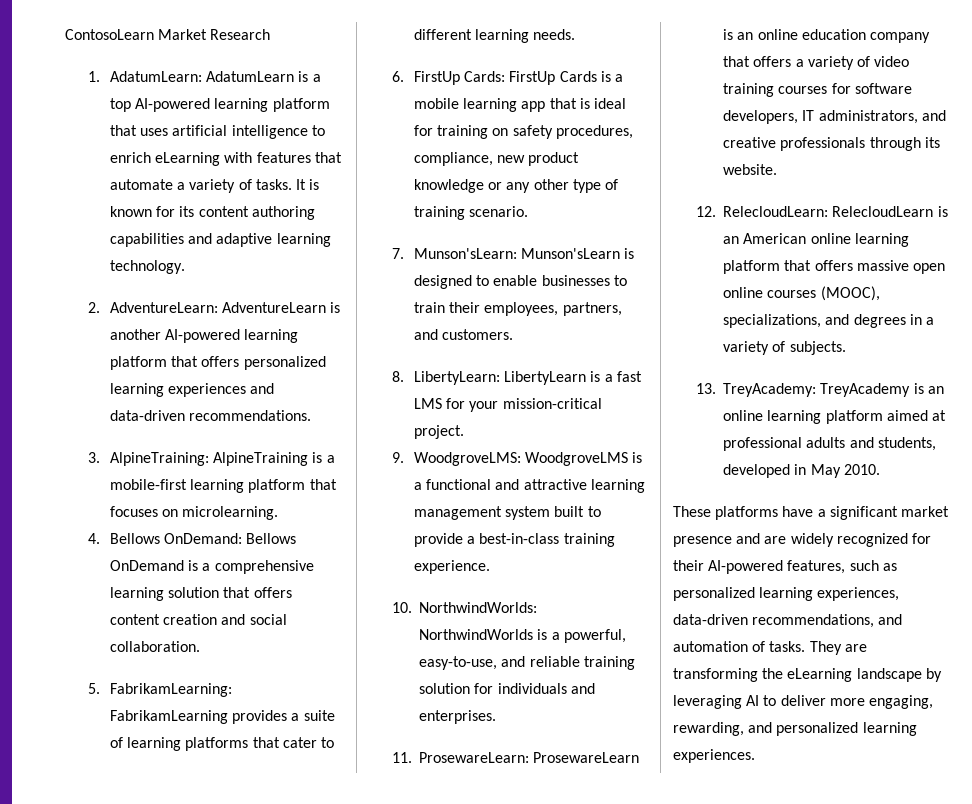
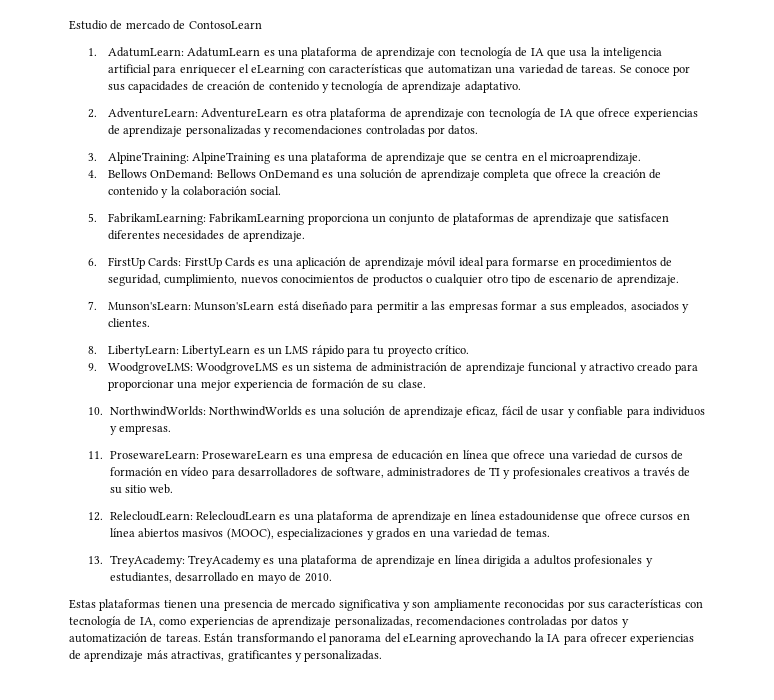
(65, 34) none -> [69,20,186,30] Estudio de mercado de
[158,29,271,40] Market Research -> (262, 25) none
[298,71,321,82] [110,98,330,112] [110,125,325,139] [110,152,342,166] [110,179,320,193] [110,206,315,220] [110,233,331,247] [110,260,186,274] [87,302,341,313] [110,329,299,343] [110,356,326,370] [110,383,275,397] [110,410,312,421] [87,452,335,466] [110,479,337,493] [110,506,279,520] is a top AI-powered learning platform that uses artificial intelligence to enrich eLearning with features that automate a variety of tasks. It is known for its content authoring capabilities and adaptive learning technology. // 2. AdventureLearn: AdventureLearn is another AI-powered learning platform that offers personalized learning experiences and data-driven recommendations. // 3. AlpineTraining: AlpineTraining is a mobile-first learning platform that focuses on microlearning. -> [263,47,663,59] [107,64,691,76] [107,81,521,93] [88,108,698,120] [107,125,479,137] [88,152,642,164] es una plataforma de aprendizaje con tecnología de IA que usa la inteligencia artificial para enriquecer el eLearning con características que automatizan una variedad de tareas. Se conoce por sus capacidades de creación de contenido y tecnología de aprendizaje adaptativo. // 2. AdventureLearn: AdventureLearn es otra plataforma de aprendizaje con tecnología de IA que ofrece experiencias de aprendizaje personalizadas y recomendaciones controladas por datos. // 3. AlpineTraining: AlpineTraining es una plataforma de aprendizaje que se centra en el microaprendizaje.
[188,560,314,574] [110,587,292,601] [110,614,287,625] [110,641,201,652] [87,683,233,697] [110,710,335,724] [110,737,334,751] [414,29,576,43] is a comprehensive learning solution that offers content creation and social collaboration. // 5. FabrikamLearning: FabrikamLearning provides a suite of learning platforms that cater to different learning needs. -> [322,169,662,181] [107,186,282,198] [88,213,669,225] [107,230,305,242] es una solución de aprendizaje completa que ofrece la creación de contenido y la colaboración social. // 5. FabrikamLearning: FabrikamLearning proporciona un conjunto de plataformas de aprendizaje que satisfacen diferentes necesidades de aprendizaje.
[600,71,623,82] [414,98,626,112] [414,125,633,139] [414,152,580,166] [414,179,618,193] [414,206,529,220] [391,248,635,259] [414,275,627,289] [414,302,622,316] [414,329,514,340] [391,371,642,385] [414,398,602,412] [414,425,465,439] [391,452,643,466] [414,479,645,493] [414,506,601,520] [414,533,615,547] [414,560,491,574] [391,602,538,613] [419,629,626,643] [419,656,635,670] [419,683,595,694] [419,710,497,724] [391,752,640,763] [723,29,930,43] [723,56,910,70] [723,83,912,97] [723,110,946,124] [723,137,940,151] [723,164,778,175] [695,206,948,217] [723,233,909,247] [723,260,945,274] [723,286,880,301] [723,314,934,328] [723,341,846,355] [695,383,944,397] [723,410,946,424] [723,437,936,451] [723,464,880,478] [673,506,949,520] [673,533,931,547] [673,560,897,574] [673,587,900,601] [673,614,903,628] [673,641,867,655] [673,668,942,682] [673,695,933,709] [673,722,917,736] [673,749,755,763] is a mobile learning app that is ideal for training on safety procedures, compliance, new product knowledge or any other type of training scenario. // 7. Munson'sLearn: Munson'sLearn is designed to enable businesses to train their employees, partners, and customers. // 8. LibertyLearn: LibertyLearn is a fast LMS for your mission-critical project. // 9. WoodgroveLMS: WoodgroveLMS is a functional and attractive learning management system built to provide a best-in-class training experience. // 10. NorthwindWorlds: NorthwindWorlds is a powerful, easy-to-use, and reliable training solution for individuals and enterprises. // 11. ProsewareLearn: ProsewareLearn is an online education company that offers a variety of video training courses for software developers, IT administrators, and creative professionals through its website. // 12. RelecloudLearn: RelecloudLearn is an American online learning platform that offers massive open online courses (MOOC), specializations, and degrees in a variety of subjects. // 13. TreyAcademy: TreyAcademy is an online learning platform aimed at professional adults and students, developed in May 2010. // These platforms have a significant market presence and are widely recognized for their AI-powered features, such as personalized learning experiences, data-driven recommendations, and automation of tasks. They are transforming the eLearning landscape by leveraging AI to deliver more engaging, rewarding, and personalized learning experiences. -> [258,257,673,269] [107,274,679,286] [88,301,690,313] [107,318,150,327] [88,345,470,357] [88,362,698,374] [107,379,426,391] [88,406,705,418] [109,425,172,435] [88,450,684,462] [109,467,691,479] [109,484,174,494] [88,511,690,523] [109,528,550,540] [88,555,653,567] [109,572,332,584] [69,599,703,611] [69,616,629,628] [69,633,695,645] [69,650,383,662] es una aplicación de aprendizaje móvil ideal para formarse en procedimientos de seguridad, cumplimiento, nuevos conocimientos de productos o cualquier otro tipo de escenario de aprendizaje. // 7. Munson'sLearn: Munson'sLearn está diseñado para permitir a las empresas formar a sus empleados, asociados y clientes. // 8. LibertyLearn: LibertyLearn es un LMS rápido para tu proyecto crítico. // 9. WoodgroveLMS: WoodgroveLMS es un sistema de administración de aprendizaje funcional y atractivo creado para proporcionar una mejor experiencia de formación de su clase. // 10. NorthwindWorlds: NorthwindWorlds es una solución de aprendizaje eficaz, fácil de usar y confiable para individuos y empresas. // 11. ProsewareLearn: ProsewareLearn es una empresa de educación en línea que ofrece una variedad de cursos de formación en vídeo para desarrolladores de software, administradores de TI y profesionales creativos a través de su sitio web. // 12. RelecloudLearn: RelecloudLearn es una plataforma de aprendizaje en línea estadounidense que ofrece cursos en línea abiertos masivos (MOOC), especializaciones y grados en una variedad de temas. // 13. TreyAcademy: TreyAcademy es una plataforma de aprendizaje en línea dirigida a adultos profesionales y estudiantes, desarrollado en mayo de 2010. // Estas plataformas tienen una presencia de mercado significativa y son ampliamente reconocidas por sus características con tecnología de IA, como experiencias de aprendizaje personalizadas, recomendaciones controladas por datos y automatización de tareas. Están transformando el panorama del eLearning aprovechando la IA para ofrecer experiencias de aprendizaje más atractivas, gratificantes y personalizadas.

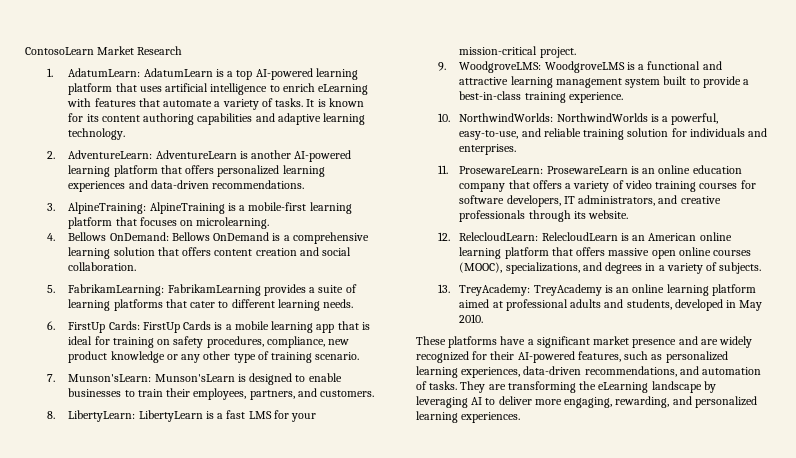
[69,20,186,30] Estudio de mercado de -> (25, 51) none
(262, 25) none -> [97,46,183,55] Market Research
[263,47,663,59] [107,64,691,76] [107,81,521,93] [88,108,698,120] [107,125,479,137] [88,152,642,164] es una plataforma de aprendizaje con tecnología de IA que usa la inteligencia artificial para enriquecer el eLearning con características que automatizan una variedad de tareas. Se conoce por sus capacidades de creación de contenido y tecnología de aprendizaje adaptativo. // 2. AdventureLearn: AdventureLearn es otra plataforma de aprendizaje con tecnología de IA que ofrece experiencias de aprendizaje personalizadas y recomendaciones controladas por datos. // 3. AlpineTraining: AlpineTraining es una plataforma de aprendizaje que se centra en el microaprendizaje. -> [215,68,358,80] [68,83,369,95] [67,98,364,110] [68,113,366,125] [68,128,126,140] [46,150,352,162] [68,165,325,177] [68,180,305,192] [46,202,352,214] [68,217,270,229] is a top AI-powered learning platform that uses artificial intelligence to enrich eLearning with features that automate a variety of tasks. It is known for its content authoring capabilities and adaptive learning technology. // 2. AdventureLearn: AdventureLearn is another AI-powered learning platform that offers personalized learning experiences and data-driven recommendations. // 3. AlpineTraining: AlpineTraining is a mobile-first learning platform that focuses on microlearning.
[322,169,662,181] [107,186,282,198] [88,213,669,225] [107,230,305,242] es una solución de aprendizaje completa que ofrece la creación de contenido y la colaboración social. // 5. FabrikamLearning: FabrikamLearning proporciona un conjunto de plataformas de aprendizaje que satisfacen diferentes necesidades de aprendizaje. -> [272,232,369,244] [68,247,352,259] [68,262,137,271] [46,284,357,296] [68,299,354,311] is a comprehensive learning solution that offers content creation and social collaboration. // 5. FabrikamLearning: FabrikamLearning provides a suite of learning platforms that cater to different learning needs.
[258,257,673,269] [107,274,679,286] [88,301,690,313] [107,318,150,327] [88,345,470,357] [88,362,698,374] [107,379,426,391] [88,406,705,418] [109,425,172,435] [88,450,684,462] [109,467,691,479] [109,484,174,494] [88,511,690,523] [109,528,550,540] [88,555,653,567] [109,572,332,584] [69,599,703,611] [69,616,629,628] [69,633,695,645] [69,650,383,662] es una aplicación de aprendizaje móvil ideal para formarse en procedimientos de seguridad, cumplimiento, nuevos conocimientos de productos o cualquier otro tipo de escenario de aprendizaje. // 7. Munson'sLearn: Munson'sLearn está diseñado para permitir a las empresas formar a sus empleados, asociados y clientes. // 8. LibertyLearn: LibertyLearn es un LMS rápido para tu proyecto crítico. // 9. WoodgroveLMS: WoodgroveLMS es un sistema de administración de aprendizaje funcional y atractivo creado para proporcionar una mejor experiencia de formación de su clase. // 10. NorthwindWorlds: NorthwindWorlds es una solución de aprendizaje eficaz, fácil de usar y confiable para individuos y empresas. // 11. ProsewareLearn: ProsewareLearn es una empresa de educación en línea que ofrece una variedad de cursos de formación en vídeo para desarrolladores de software, administradores de TI y profesionales creativos a través de su sitio web. // 12. RelecloudLearn: RelecloudLearn es una plataforma de aprendizaje en línea estadounidense que ofrece cursos en línea abiertos masivos (MOOC), especializaciones y grados en una variedad de temas. // 13. TreyAcademy: TreyAcademy es una plataforma de aprendizaje en línea dirigida a adultos profesionales y estudiantes, desarrollado en mayo de 2010. // Estas plataformas tienen una presencia de mercado significativa y son ampliamente reconocidas por sus características con tecnología de IA, como experiencias de aprendizaje personalizadas, recomendaciones controladas por datos y automatización de tareas. Están transformando el panorama del eLearning aprovechando la IA para ofrecer experiencias de aprendizaje más atractivas, gratificantes y personalizadas. -> [214,321,370,333] [68,336,350,348] [68,351,360,363] [46,373,342,385] [68,388,375,400] [46,410,317,422] [459,46,576,58] [437,61,722,73] [459,76,750,88] [459,91,623,103] [437,113,719,125] [459,128,768,140] [459,144,517,155] [437,165,742,174] [459,180,756,192] [459,195,721,207] [459,210,629,222] [437,232,732,241] [459,247,752,259] [459,262,762,274] [437,284,756,296] [459,299,763,311] [459,314,484,323] [416,336,753,348] [416,351,728,363] [416,366,762,378] [416,381,716,393] [416,396,757,408] [416,411,521,423] is a mobile learning app that is ideal for training on safety procedures, compliance, new product knowledge or any other type of training scenario. // 7. Munson'sLearn: Munson'sLearn is designed to enable businesses to train their employees, partners, and customers. // 8. LibertyLearn: LibertyLearn is a fast LMS for your mission-critical project. // 9. WoodgroveLMS: WoodgroveLMS is a functional and attractive learning management system built to provide a best-in-class training experience. // 10. NorthwindWorlds: NorthwindWorlds is a powerful, easy-to-use, and reliable training solution for individuals and enterprises. // 11. ProsewareLearn: ProsewareLearn is an online education company that offers a variety of video training courses for software developers, IT administrators, and creative professionals through its website. // 12. RelecloudLearn: RelecloudLearn is an American online learning platform that offers massive open online courses (MOOC), specializations, and degrees in a variety of subjects. // 13. TreyAcademy: TreyAcademy is an online learning platform aimed at professional adults and students, developed in May 2010. // These platforms have a significant market presence and are widely recognized for their AI-powered features, such as personalized learning experiences, data-driven recommendations, and automation of tasks. They are transforming the eLearning landscape by leveraging AI to deliver more engaging, rewarding, and personalized learning experiences.

